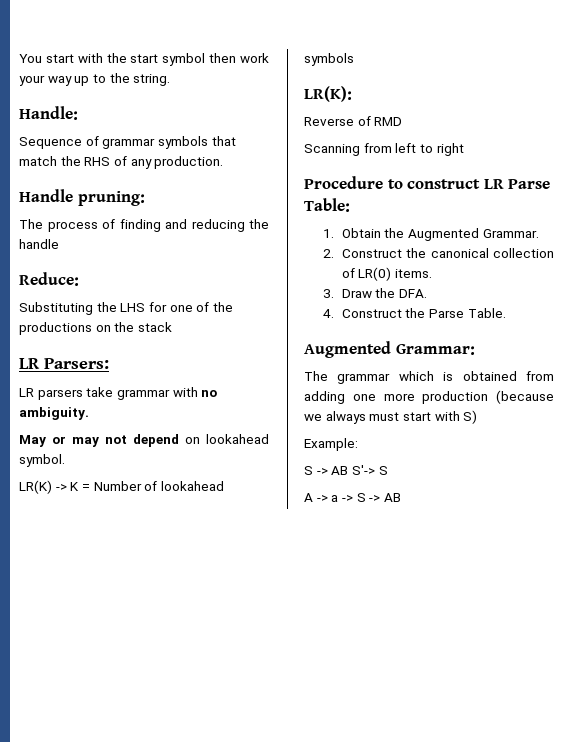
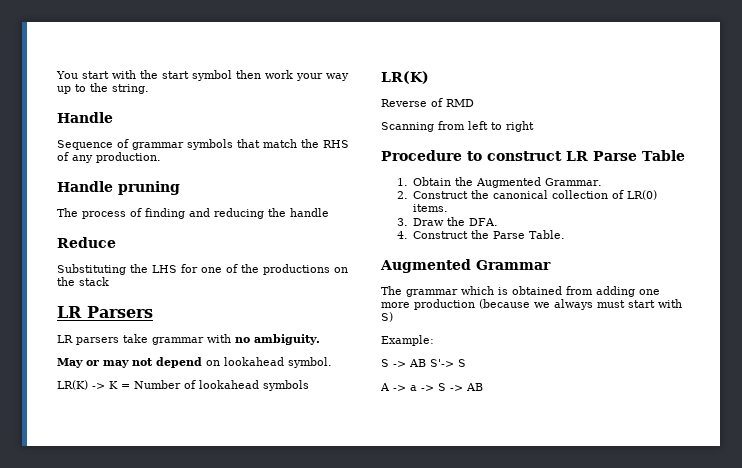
[19,106,78,120] Handle: -> [57,112,113,123] Handle
[77,191,145,206] pruning: -> [118,181,180,195] pruning
[19,272,79,286] Reduce: -> [57,237,116,248] Reduce
[44,358,109,369] Parsers: -> [87,306,153,318] Parsers
[304,86,352,102] LR(K): -> [381,71,429,84] LR(K)
[304,198,350,212] Table: -> [642,150,685,161] Table
[395,344,475,355] Grammar: -> [476,260,551,270] Grammar

